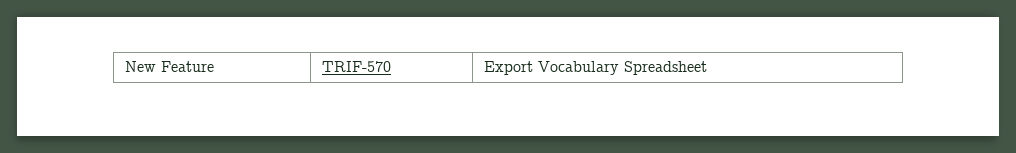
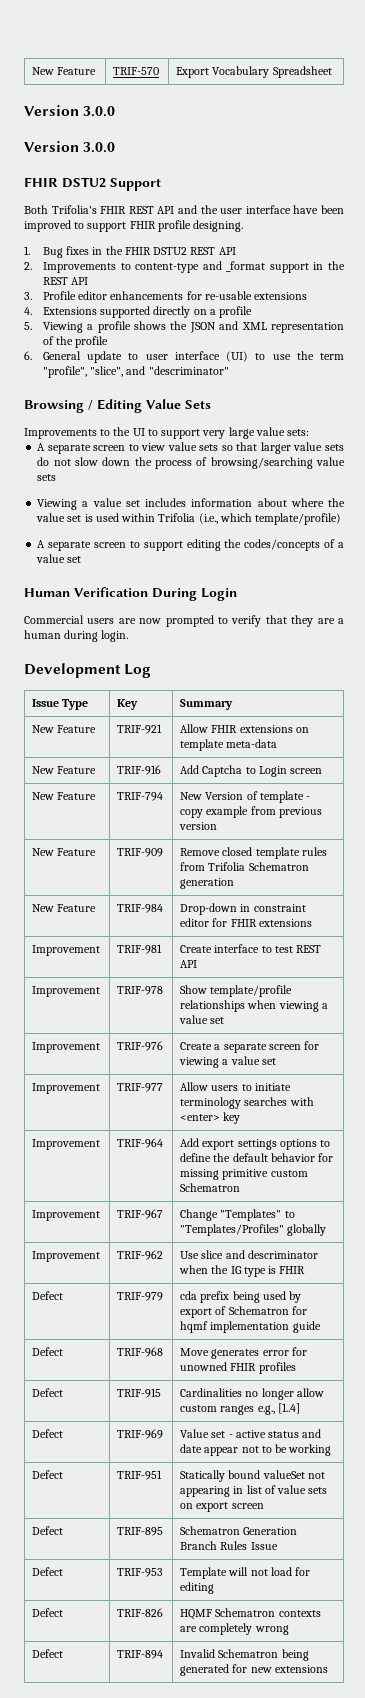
(708, 68) none -> [24,105,116,117] [24,141,116,153] [24,177,161,191] [24,205,344,214] [24,220,244,232] [24,246,236,258] [24,261,345,273] [42,277,89,285] [24,291,308,300] [24,306,253,318] [24,321,344,333] [42,336,109,348] [24,351,344,363] [42,366,229,378] [24,399,211,413] [24,427,310,439] [37,442,344,454] [37,457,345,469] [37,474,57,481] [37,498,345,510] [36,513,342,525] [37,539,344,551] [36,554,82,563] [24,587,237,601] [24,615,344,627] [24,630,129,642] [24,663,152,678] [32,699,89,710] [117,699,139,710] [180,699,234,710] [32,725,97,733] [117,724,163,734] [180,724,309,733] [180,739,278,751] [32,766,97,774] [117,765,162,775] [180,765,323,777] [32,792,97,800] [117,792,164,801] [180,791,311,803] [180,806,322,818] [179,822,218,830] [32,848,97,856] [117,848,164,857] [180,847,327,859] [180,862,309,871] [180,878,235,889] [32,904,97,912] [117,904,164,913] [180,903,306,915] [180,918,312,927] [32,945,101,956] [117,944,163,954] [180,944,322,953] [180,960,198,968] [32,986,101,997] [117,986,164,995] [180,985,293,997] [180,1000,328,1012] [179,1015,225,1024] [32,1042,101,1053] [117,1041,164,1051] [180,1041,320,1053] [179,1056,276,1068] [32,1083,101,1094] [117,1083,164,1092] [180,1082,291,1091] [180,1097,314,1109] [180,1112,241,1124] [32,1139,101,1150] [117,1138,164,1148] [180,1138,331,1150] [180,1153,334,1162] [180,1169,308,1180] [180,1183,241,1192] [32,1210,101,1221] [117,1209,164,1219] [180,1209,295,1221] [180,1224,327,1236] [32,1251,101,1262] [117,1250,164,1260] [180,1250,318,1259] [179,1265,306,1277] [32,1291,64,1300] [117,1292,164,1301] [180,1291,302,1303] [180,1306,307,1318] [180,1321,321,1333] [32,1347,64,1356] [117,1347,164,1357] [180,1347,307,1359] [180,1362,296,1374] [32,1388,64,1397] [117,1388,162,1398] [180,1388,324,1400] [180,1403,300,1415] [32,1429,64,1438] [117,1429,164,1439] [180,1429,322,1438] [180,1444,332,1456] [32,1470,64,1479] [117,1470,163,1480] [180,1470,325,1482] [180,1485,328,1497] [180,1502,264,1512] [32,1526,64,1535] [117,1527,164,1536] [180,1526,298,1535] [180,1541,278,1550] [32,1567,64,1576] [117,1568,164,1577] [180,1567,311,1579] [180,1582,215,1594] [32,1608,64,1617] [117,1608,164,1617] [180,1608,321,1620] [180,1623,289,1635] [32,1649,64,1658] [117,1650,164,1659] [180,1649,309,1661] [180,1664,328,1676] // Version 3.0.0 // Version 3.0.0 // FHIR DSTU2 Support // Both Trifolia's FHIR REST API and the user interface have been improved to support FHIR profile designing. // 1. Bug fixes in the FHIR DSTU2 REST API // 2. Improvements to content-type and _format support in the REST API // 3. Profile editor enhancements for re-usable extensions // 4. Extensions supported directly on a profile // 5. Viewing a profile shows the JSON and XML representation of the profile // 6. General update to user interface (UI) to use the term "profile", "slice", and "descriminator" // Browsing / Editing Value Sets // Improvements to the UI to support very large value sets: // A separate screen to view value sets so that larger value sets do not slow down the process of browsing/searching value sets // Viewing a value set includes information about where the value set is used within Trifolia (i.e., which template/profile) // A separate screen to support editing the codes/concepts of a value set // Human Verification During Login // Commercial users are now prompted to verify that they are a human during login. // Development Log // Issue Type | Key | Summary // New Feature | TRIF-921 | Allow FHIR extensions on template meta-data // New Feature | TRIF-916 | Add Captcha to Login screen // New Feature | TRIF-794 | New Version of template - copy example from previous version // New Feature | TRIF-909 | Remove closed template rules from Trifolia Schematron generation // New Feature | TRIF-984 | Drop-down in constraint editor for FHIR extensions // Improvement | TRIF-981 | Create interface to test REST API // Improvement | TRIF-978 | Show template/profile relationships when viewing a value set // Improvement | TRIF-976 | Create a separate screen for viewing a value set // Improvement | TRIF-977 | Allow users to initiate terminology searches with <enter> key // Improvement | TRIF-964 | Add export settings options to define the default behavior for missing primitive custom Schematron // Improvement | TRIF-967 | Change "Templates" to "Templates/Profiles" globally // Improvement | TRIF-962 | Use slice and descriminator when the IG type is FHIR // Defect | TRIF-979 | cda prefix being used by export of Schematron for hqmf implementation guide // Defect | TRIF-968 | Move generates error for unowned FHIR profiles // Defect | TRIF-915 | Cardinalities no longer allow custom ranges e.g., [1..4] // Defect | TRIF-969 | Value set - active status and date appear not to be working // Defect | TRIF-951 | Statically bound valueSet not appearing in list of value sets on export screen // Defect | TRIF-895 | Schematron Generation Branch Rules Issue // Defect | TRIF-953 | Template will not load for editing // Defect | TRIF-826 | HQMF Schematron contexts are completely wrong // Defect | TRIF-894 | Invalid Schematron being generated for new extensions

